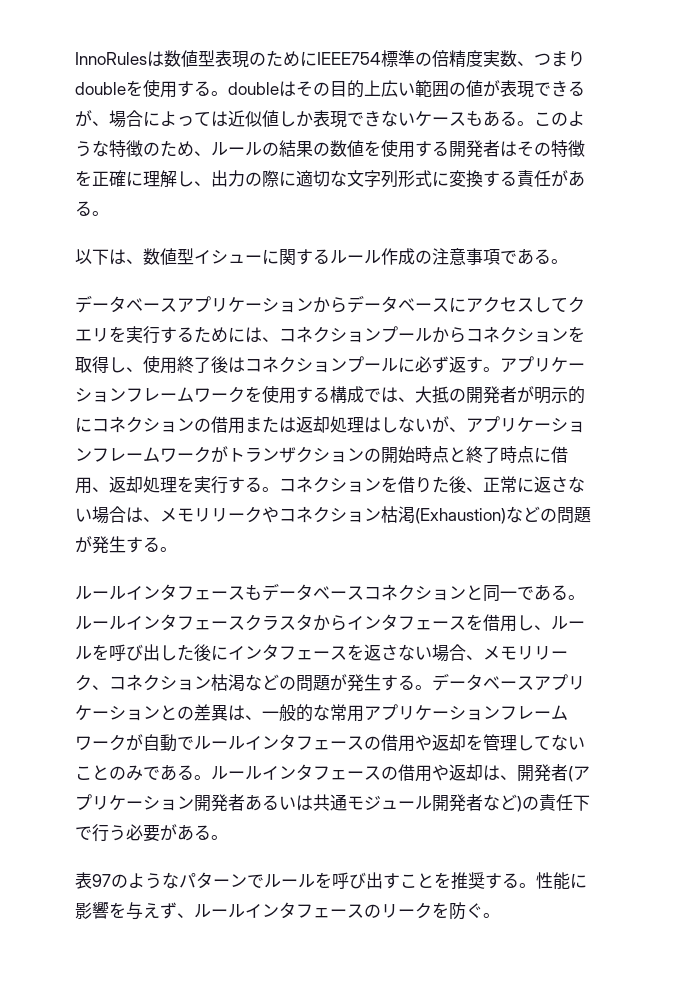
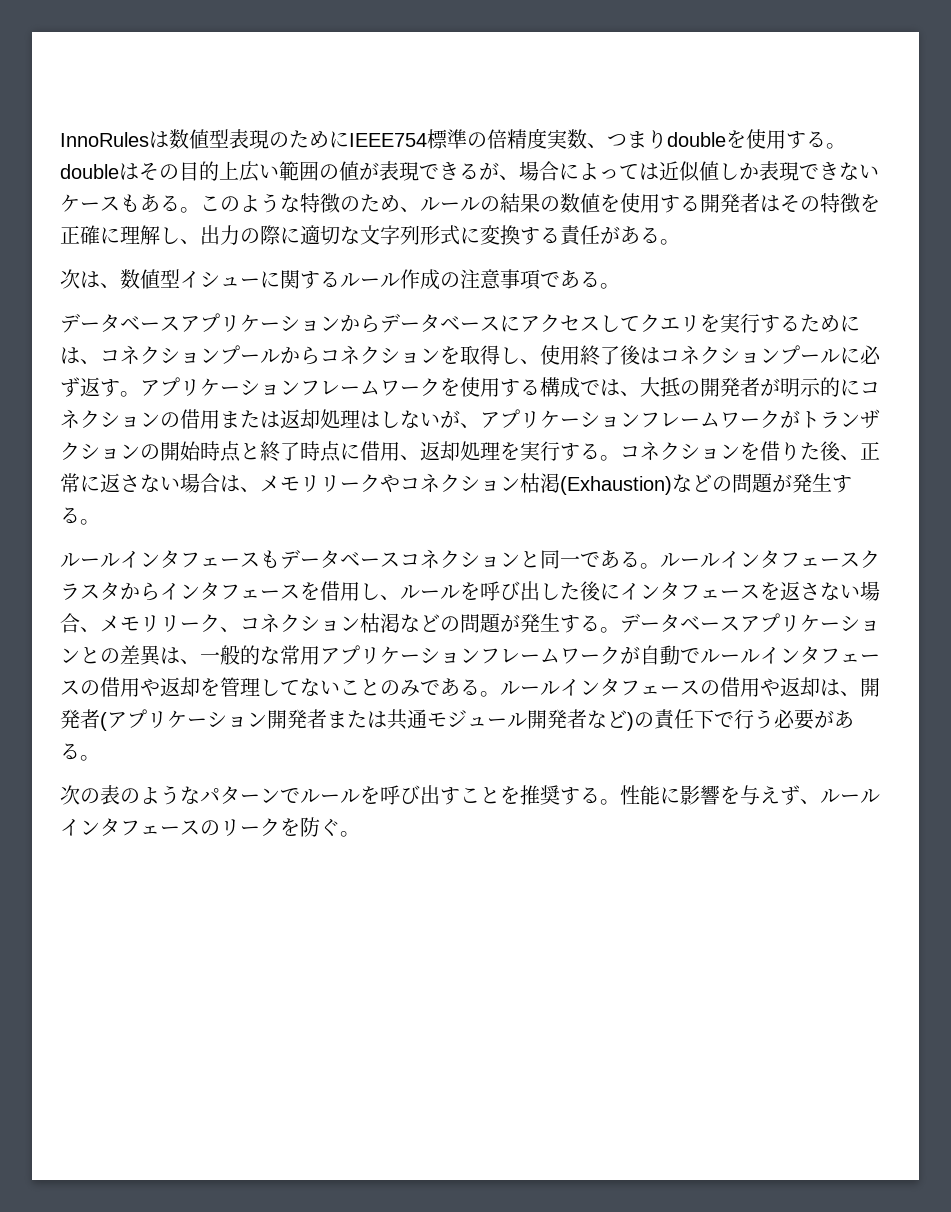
[75,249,109,265] 以下 -> [60,269,80,289] 次
[245,794,296,811] あるい -> [327,710,367,728] また
[75,872,111,889] 表97 -> [60,785,120,805] 次の表

